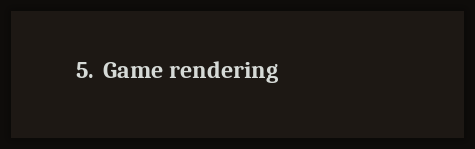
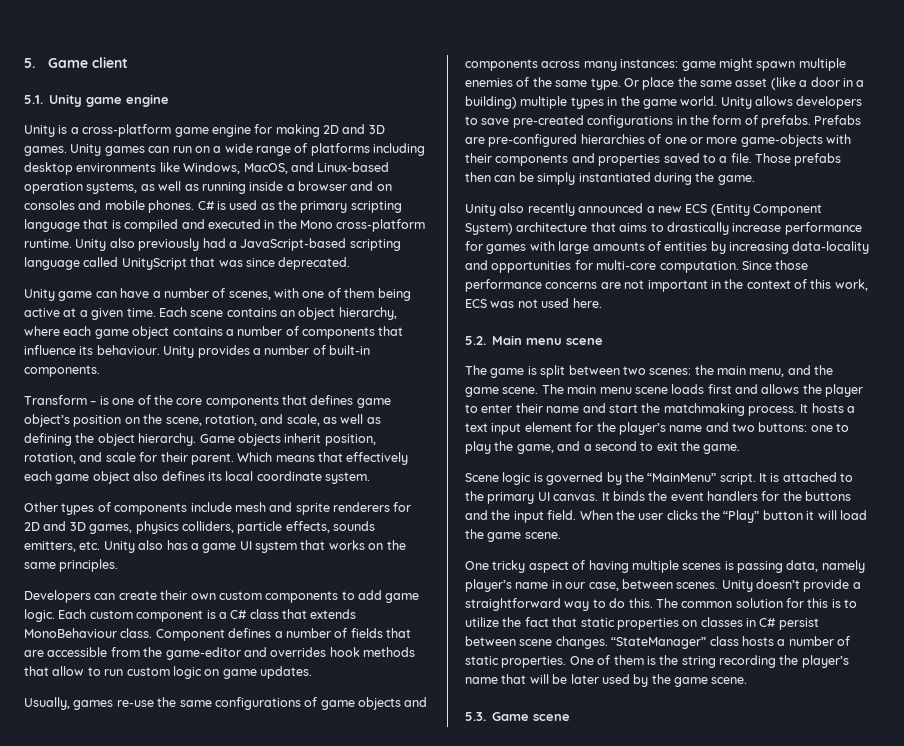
[169,61,279,83] rendering -> [92,57,129,68] [24,94,170,107] [24,124,385,137] [24,143,426,156] [24,162,390,175] [24,181,392,194] [24,200,402,213] [24,219,426,232] [24,238,401,251] [24,257,351,270] [24,288,411,301] [24,307,397,320] [24,326,404,339] [24,345,370,358] [24,365,100,377] [24,395,391,408] [24,414,381,427] [24,433,376,446] [24,452,409,465] [24,471,370,484] [24,502,412,515] [24,521,375,534] [24,540,406,553] [24,559,119,572] [24,590,420,603] [24,609,357,622] [24,628,411,641] [24,647,415,660] [24,666,312,679] [24,697,428,710] [465,58,846,71] [465,77,865,90] [465,96,863,109] [465,115,862,128] [465,134,851,147] [465,153,842,166] [465,172,755,185] [465,203,822,216] [465,222,862,235] [465,241,870,254] [465,260,809,273] [465,279,868,292] [465,298,602,308] [465,335,604,345] [465,365,834,378] [465,384,864,397] [465,403,856,416] [465,422,850,435] [465,441,741,454] [465,472,854,485] [465,491,852,504] [465,510,867,523] [465,529,561,542] [465,560,865,573] [465,579,861,592] [465,598,858,611] [465,617,819,630] [465,636,850,649] [465,655,849,668] [465,674,748,687] [465,712,571,721] client // 5.1. Unity game engine // Unity is a cross-platform game engine for making 2D and 3D games. Unity games can run on a wide range of platforms including desktop environments like Windows, MacOS, and Linux-based operation systems, as well as running inside a browser and on consoles and mobile phones. C# is used as the primary scripting language that is compiled and executed in the Mono cross-platform runtime. Unity also previously had a JavaScript-based scripting language called UnityScript that was since deprecated. // Unity game can have a number of scenes, with one of them being active at a given time. Each scene contains an object hierarchy, where each game object contains a number of components that influence its behaviour. Unity provides a number of built-in components. // Transform – is one of the core components that defines game object’s position on the scene, rotation, and scale, as well as defining the object hierarchy. Game objects inherit position, rotation, and scale for their parent. Which means that effectively each game object also defines its local coordinate system. // Other types of components include mesh and sprite renderers for 2D and 3D games, physics colliders, particle effects, sounds emitters, etc. Unity also has a game UI system that works on the same principles. // Developers can create their own custom components to add game logic. Each custom component is a C# class that extends MonoBehaviour class. Component defines a number of fields that are accessible from the game-editor and overrides hook methods that allow to run custom logic on game updates. // Usually, games re-use the same configurations of game objects and components across many instances: game might spawn multiple enemies of the same type. Or place the same asset (like a door in a building) multiple types in the game world. Unity allows developers to save pre-created configurations in the form of prefabs. Prefabs are pre-configured hierarchies of one or more game-objects with their components and properties saved to a file. Those prefabs then can be simply instantiated during the game. // Unity also recently announced a new ECS (Entity Component System) architecture that aims to drastically increase performance for games with large amounts of entities by increasing data-locality and opportunities for multi-core computation. Since those performance concerns are not important in the context of this work, ECS was not used here. // 5.2. Main menu scene // The game is split between two scenes: the main menu, and the game scene. The main menu scene loads first and allows the player to enter their name and start the matchmaking process. It hosts a text input element for the player’s name and two buttons: one to play the game, and a second to exit the game. // Scene logic is governed by the “MainMenu” script. It is attached to the primary UI canvas. It binds the event handlers for the buttons and the input field. When the user clicks the “Play” button it will load the game scene. // One tricky aspect of having multiple scenes is passing data, namely player’s name in our case, between scenes. Unity doesn’t provide a straightforward way to do this. The common solution for this is to utilize the fact that static properties on classes in C# persist between scene changes. “StateManager” class hosts a number of static properties. One of them is the string recording the player’s name that will be later used by the game scene. // 5.3. Game scene

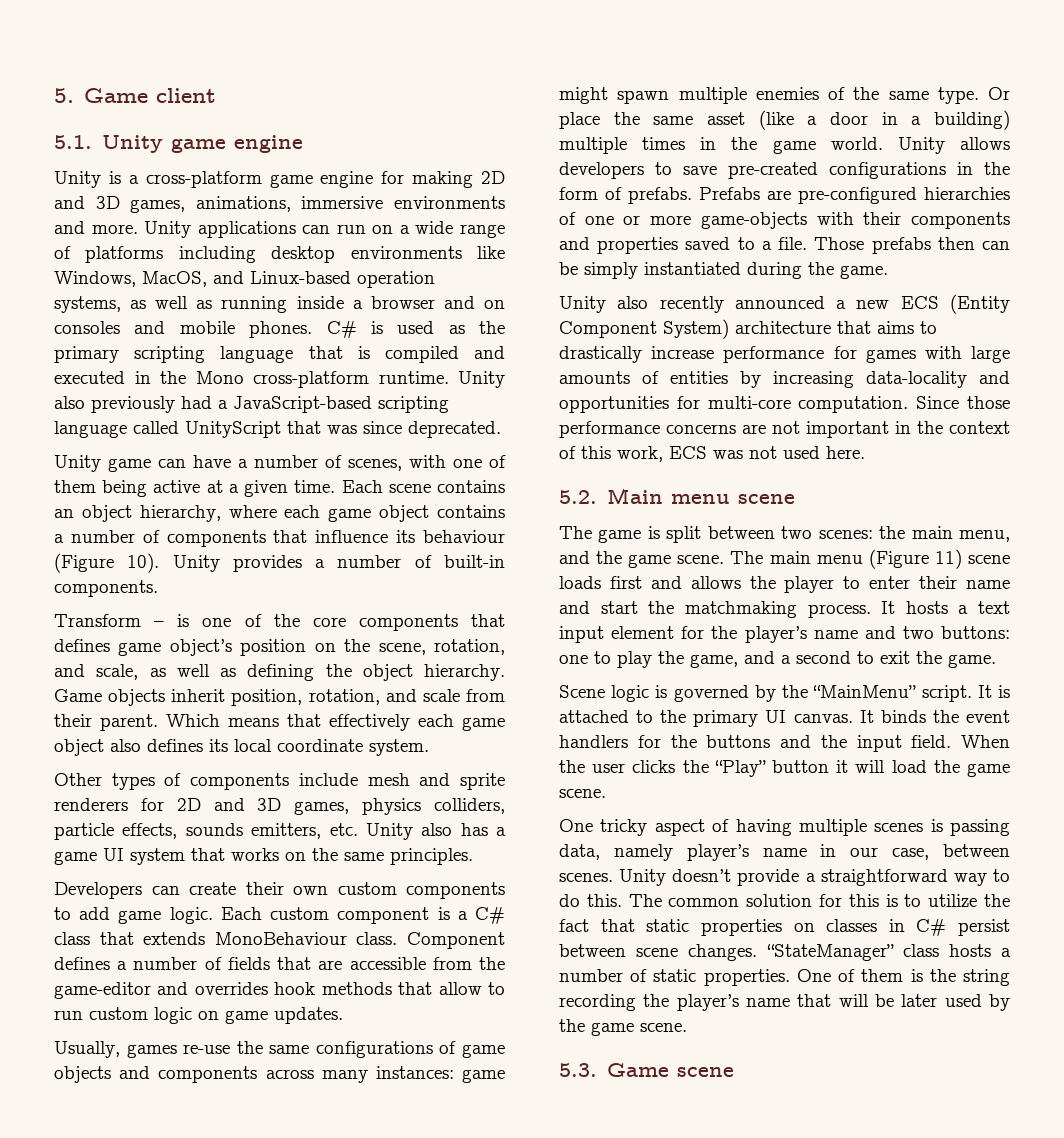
[24,144,145,156] games. Unity games -> [130,196,505,213] [54,221,296,238] games, animations, immersive environments and more. Unity applications
[96,345,160,355] behaviour. -> [422,530,505,543] [54,553,160,573] behaviour (Figure 10).
[139,452,158,462] for -> [466,689,506,702] from
[570,97,604,109] types -> [642,137,686,150] times
(632, 390) none -> [868,549,962,569] (Figure 11)

